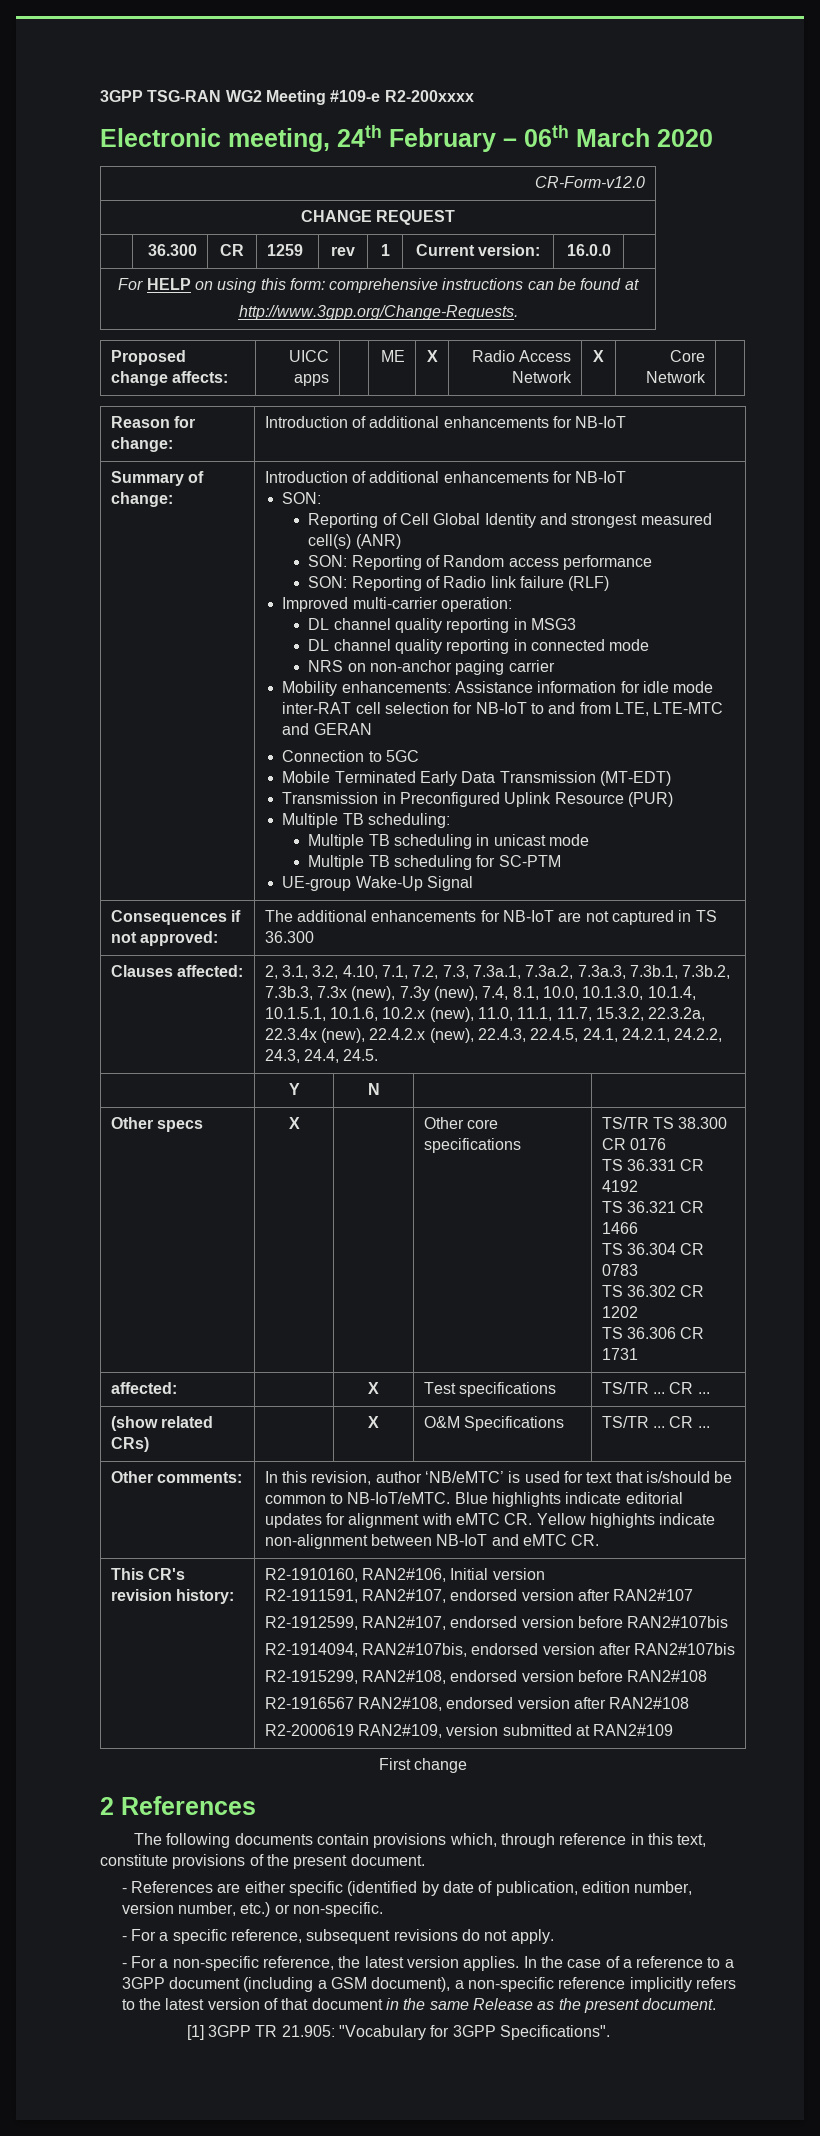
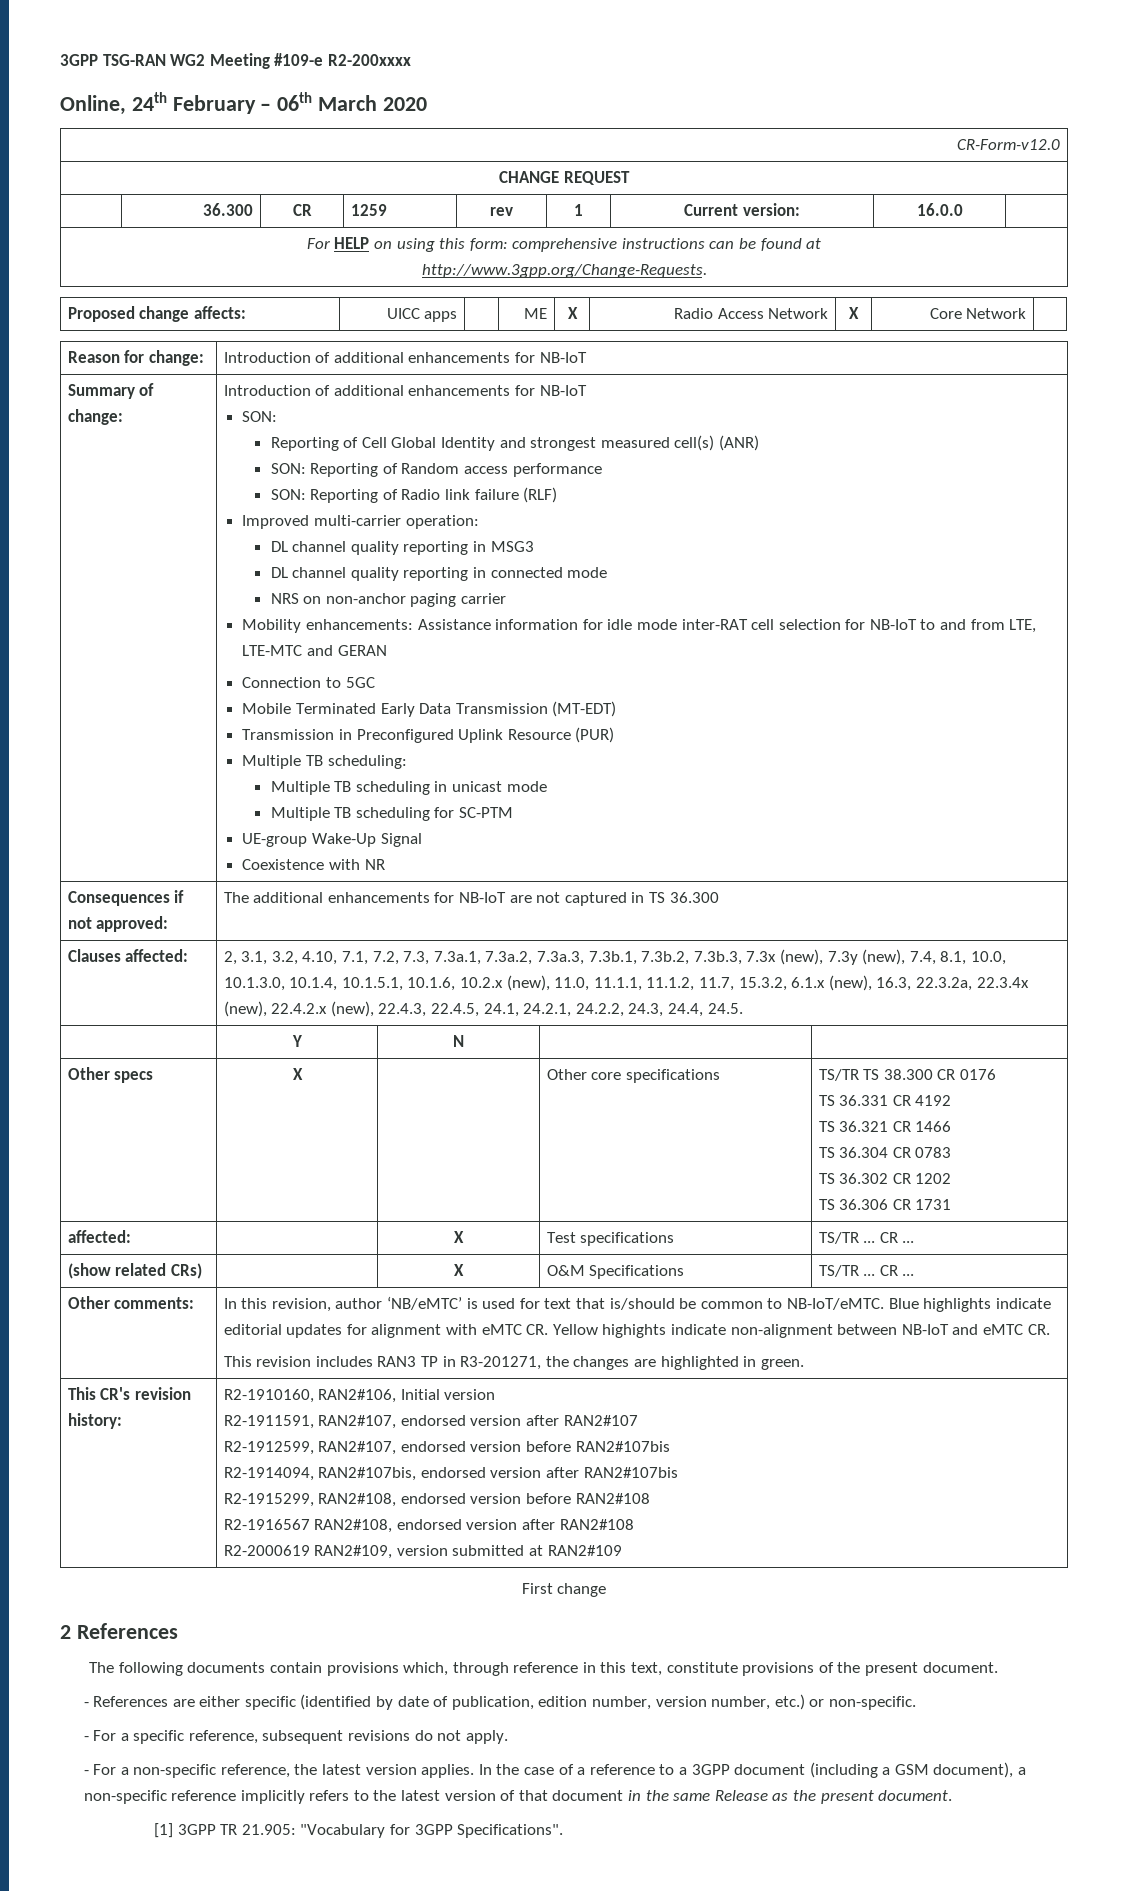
[100,128,330,152] Electronic meeting, -> [60,95,126,115] Online,
(473, 883) none -> [242,859,385,870] // Coexistence with NR
[517,1007,644,1021] 11.1, 11.7, 15.3.2, -> [593,975,912,991] 11.1.1, 11.1.2, 11.7, 15.3.2, 6.1.x (new), 16.3,
(600, 1540) none -> [223,1356,804,1370] // This revision includes RAN3 TP in R3-201271, the changes are highlighted in green.

